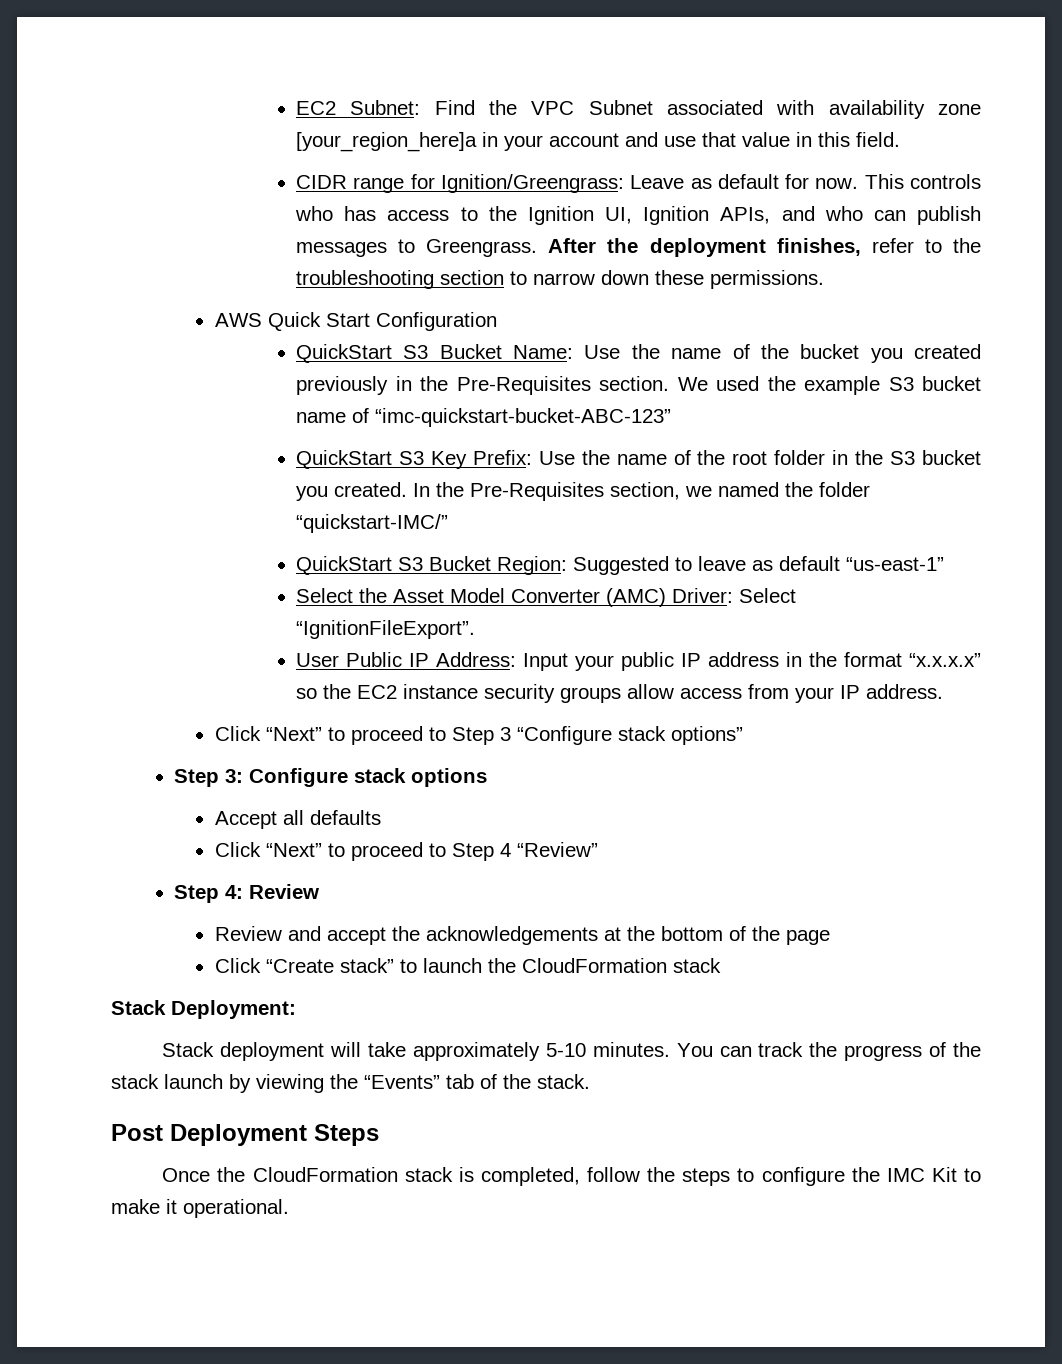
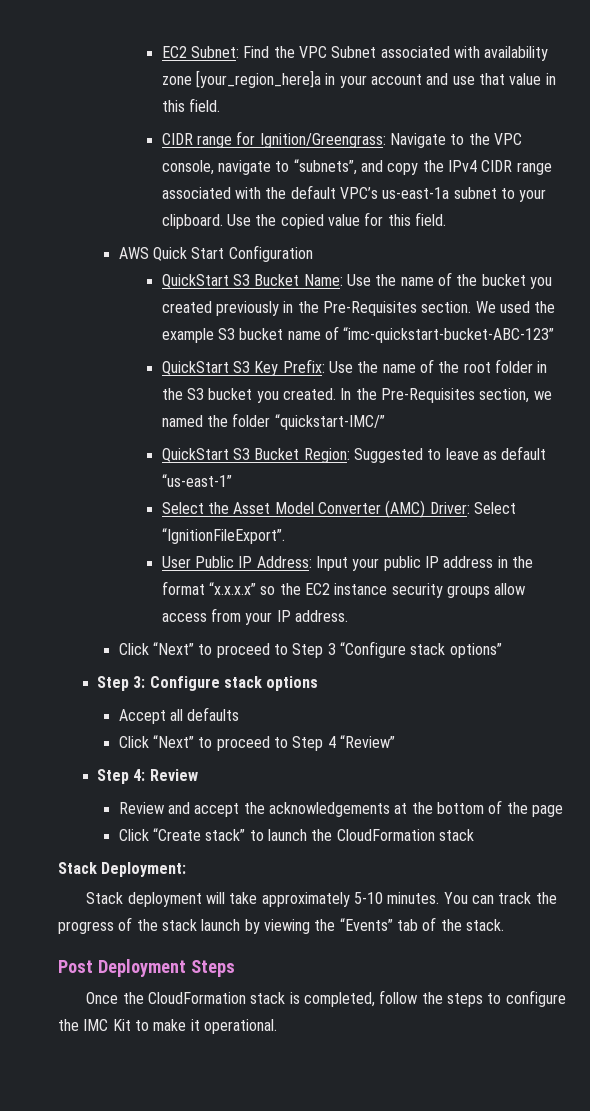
[630,174,981,189] [295,206,981,225] [296,238,982,257] [296,270,825,289] Leave as default for now. This controls who has access to the Ignition UI, Ignition APIs, and who can publish messages to Greengrass. After the deployment finishes, refer to the troubleshooting section to narrow down these permissions. -> [390,133,523,148] [161,159,552,175] [161,185,547,202] [161,212,447,229] Navigate to the VPC console, navigate to “subnets”, and copy the IPv4 CIDR range associated with the default VPC’s us-east-1a subnet to your clipboard. Use the copied value for this field.

